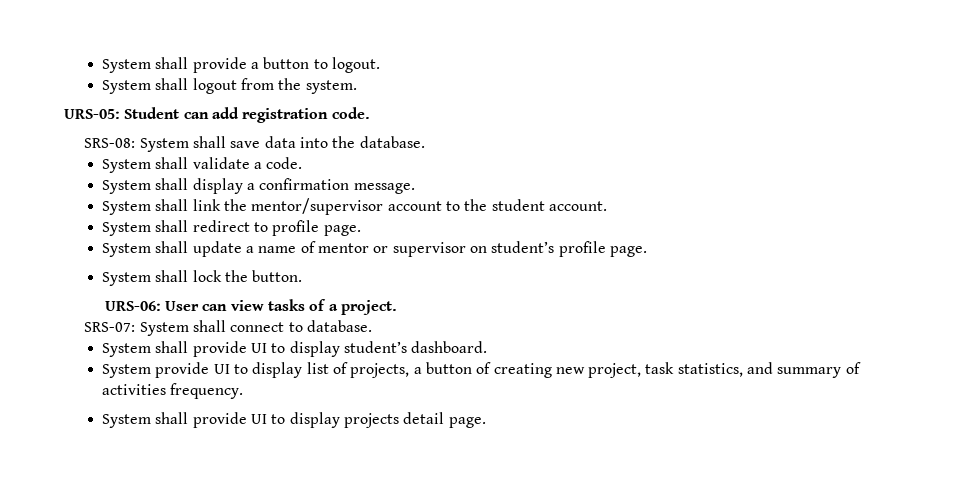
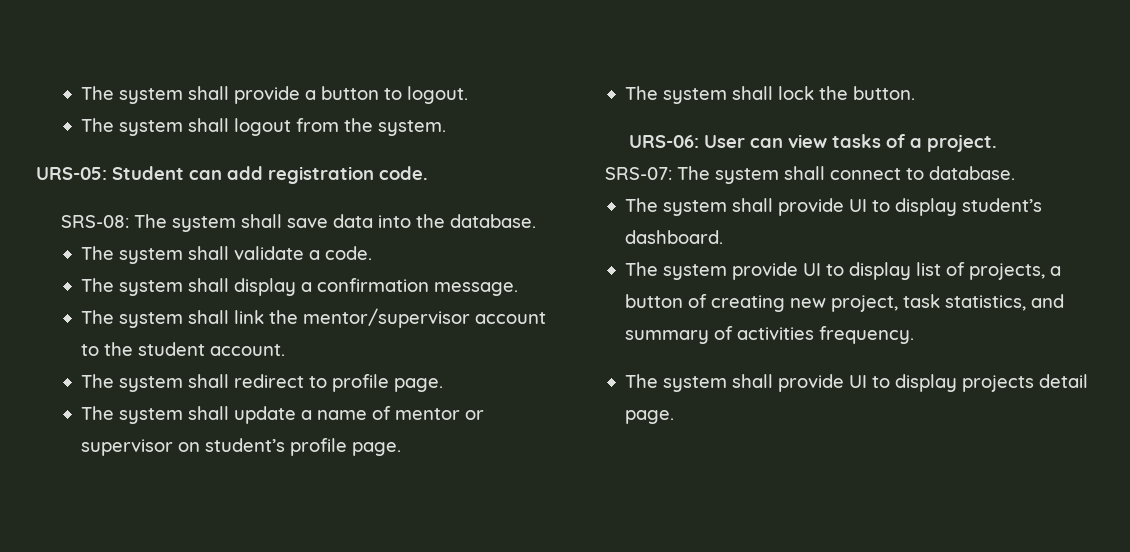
[102,59,152,73] System -> [80,86,183,104] The system
[102,80,152,94] System -> [80,118,183,136] The system
[139,138,189,152] System -> [133,214,236,232] The system
[102,159,152,173] System -> [80,246,183,264] The system
[102,180,152,194] System -> [80,278,183,296] The system
[102,201,152,215] System -> [80,310,183,328] The system
[102,222,152,236] System -> [80,374,183,392] The system
[102,243,152,257] System -> [80,406,183,424] The system
[102,272,152,286] System -> [624,86,727,104] The system
[139,322,189,336] System -> [676,166,779,184] The system
[102,343,152,357] System -> [624,198,727,216] The system
[102,364,152,378] System -> [624,262,727,280] The system
[102,414,152,428] System -> [624,374,727,392] The system

